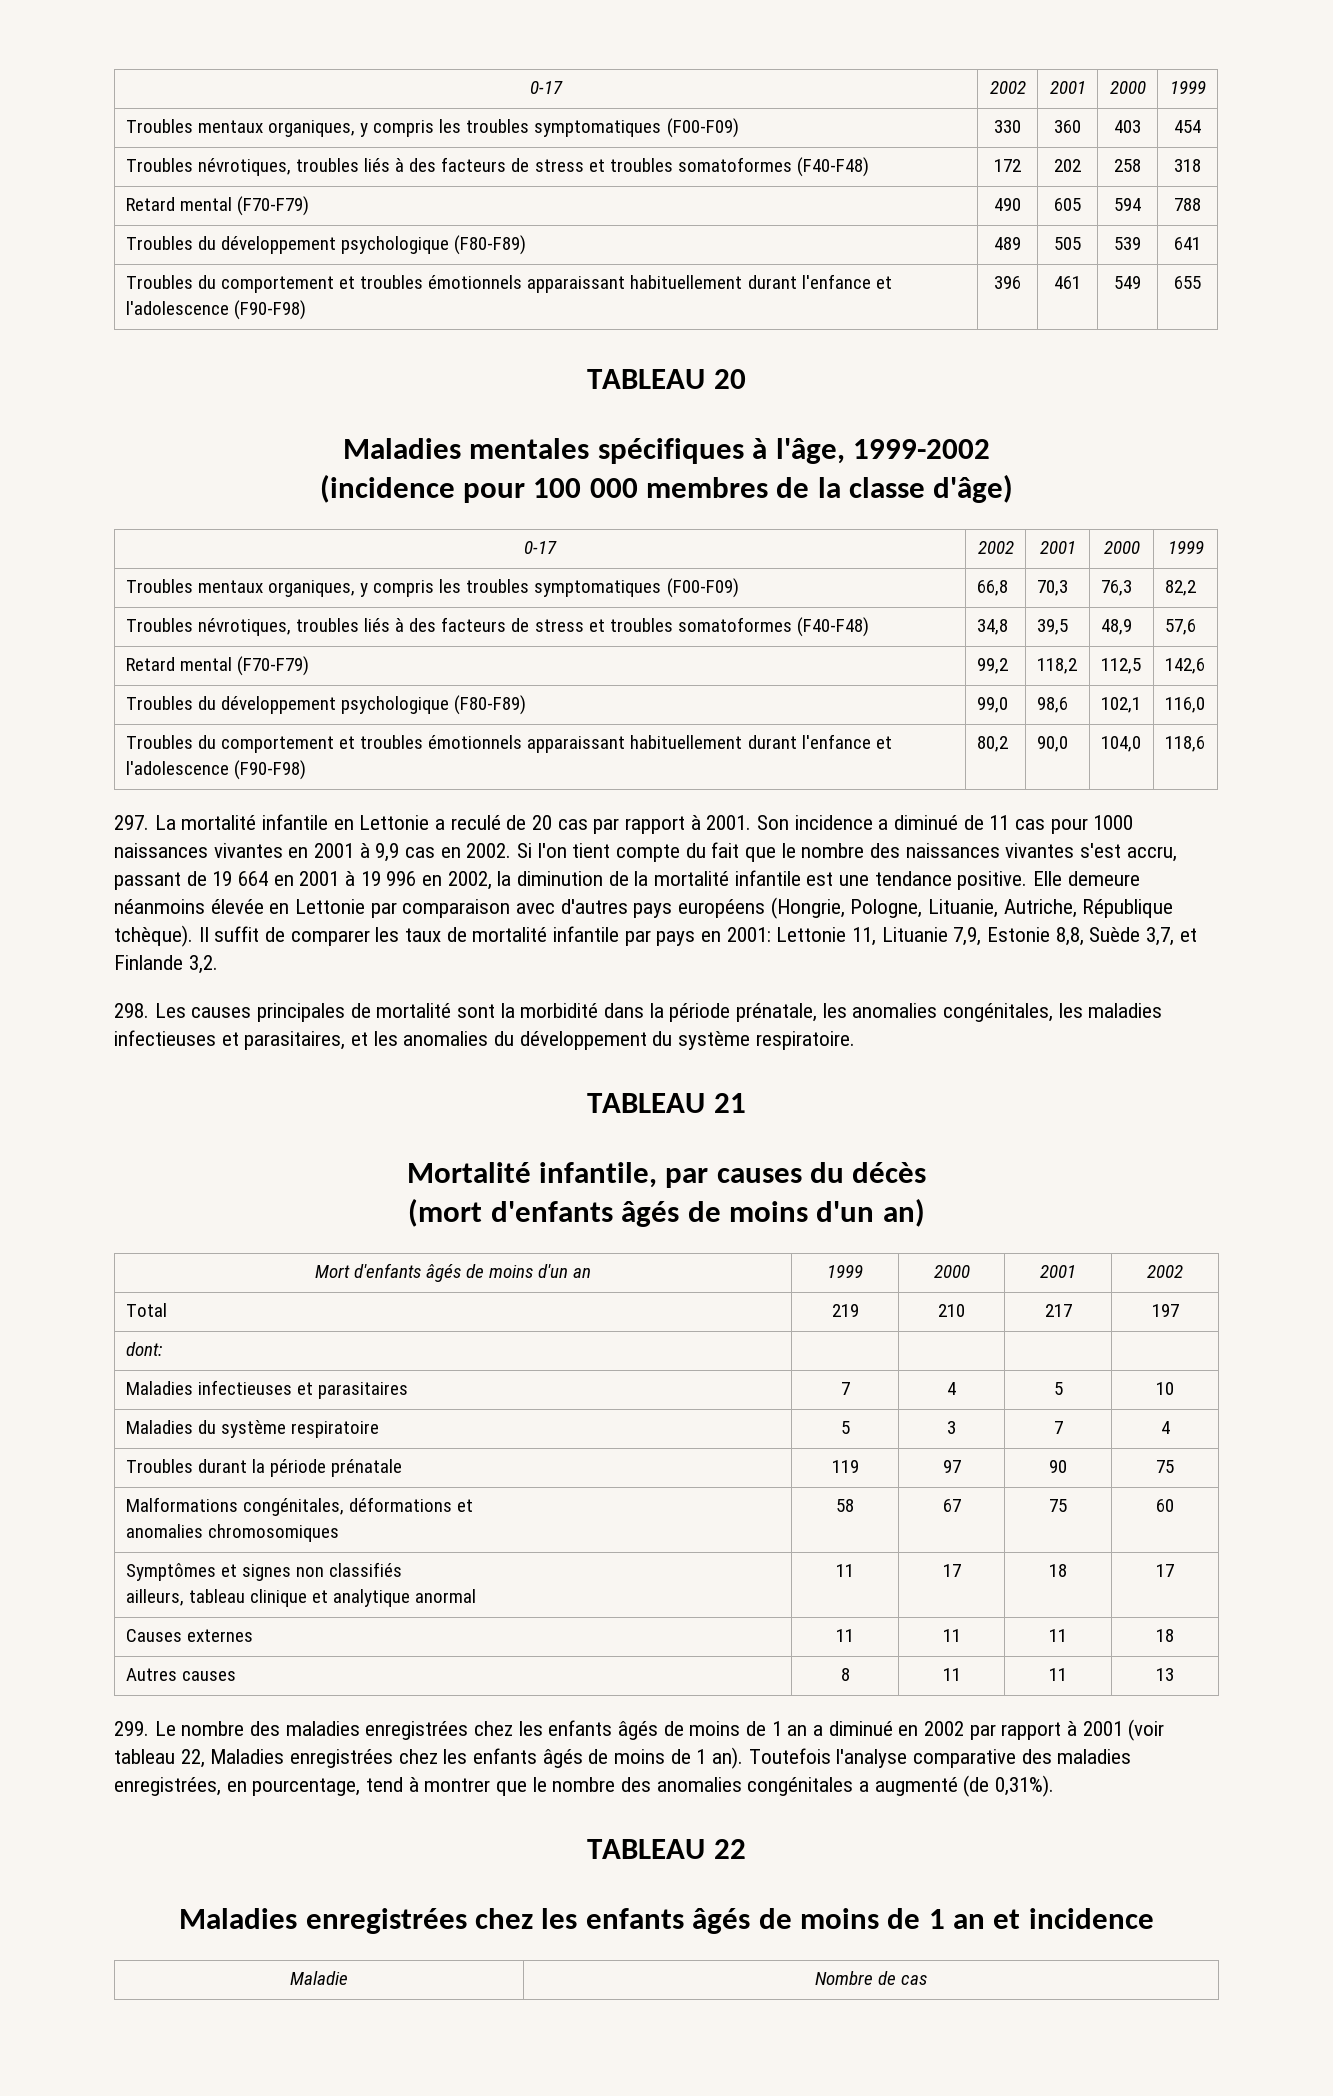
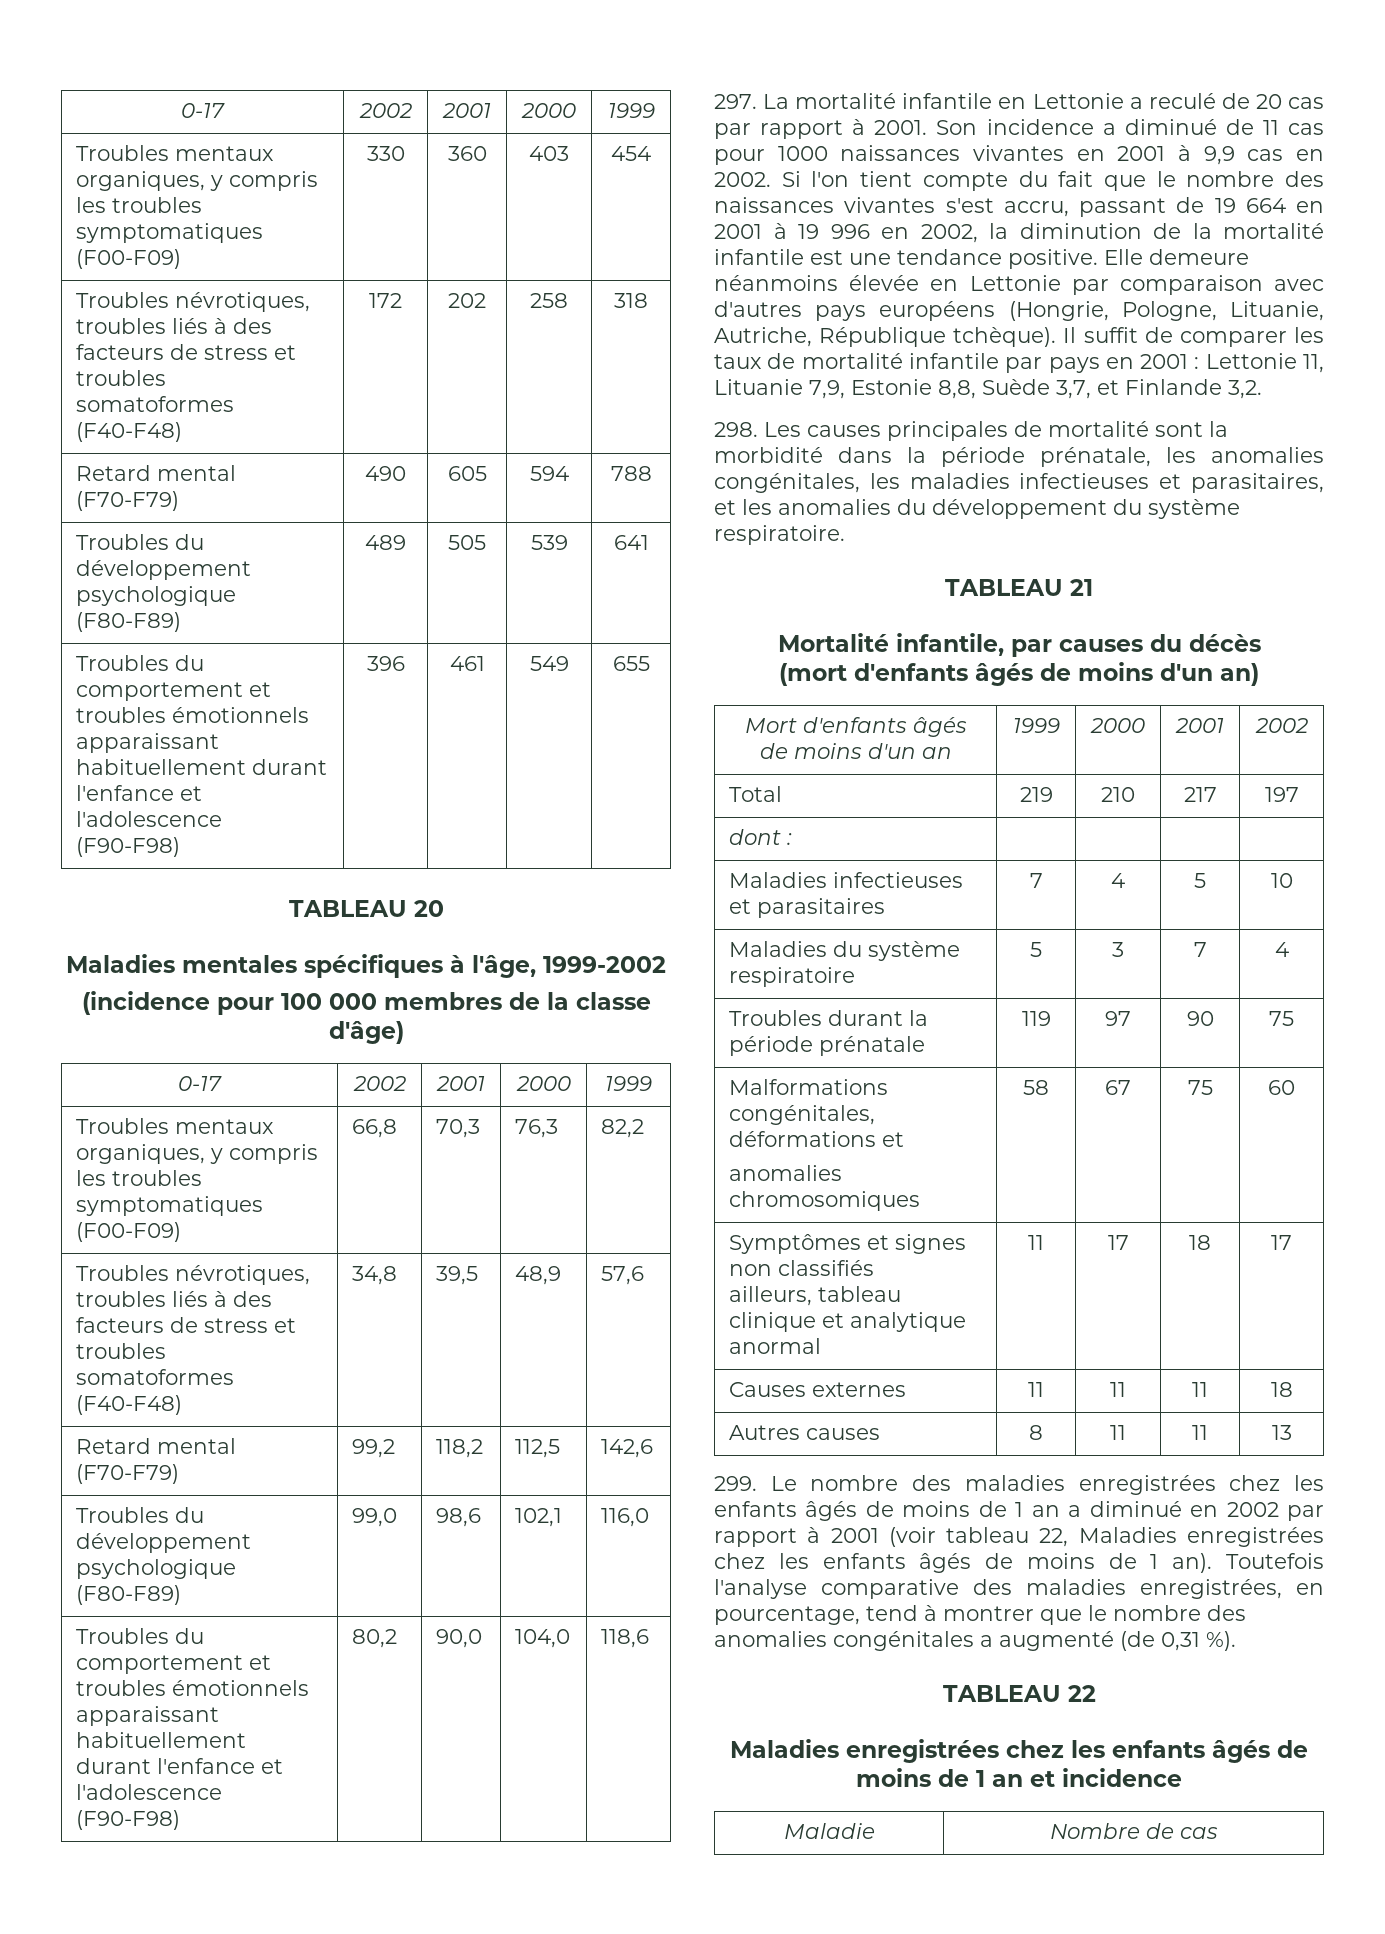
[726,927,771,942] 2001: -> [1140,354,1200,369] 2001 :
[125,1342,162,1356] dont: -> [729,829,793,845] dont :
[995,1775,1055,1797] 0,31%). -> [1161,1631,1236,1651] 0,31 %).

